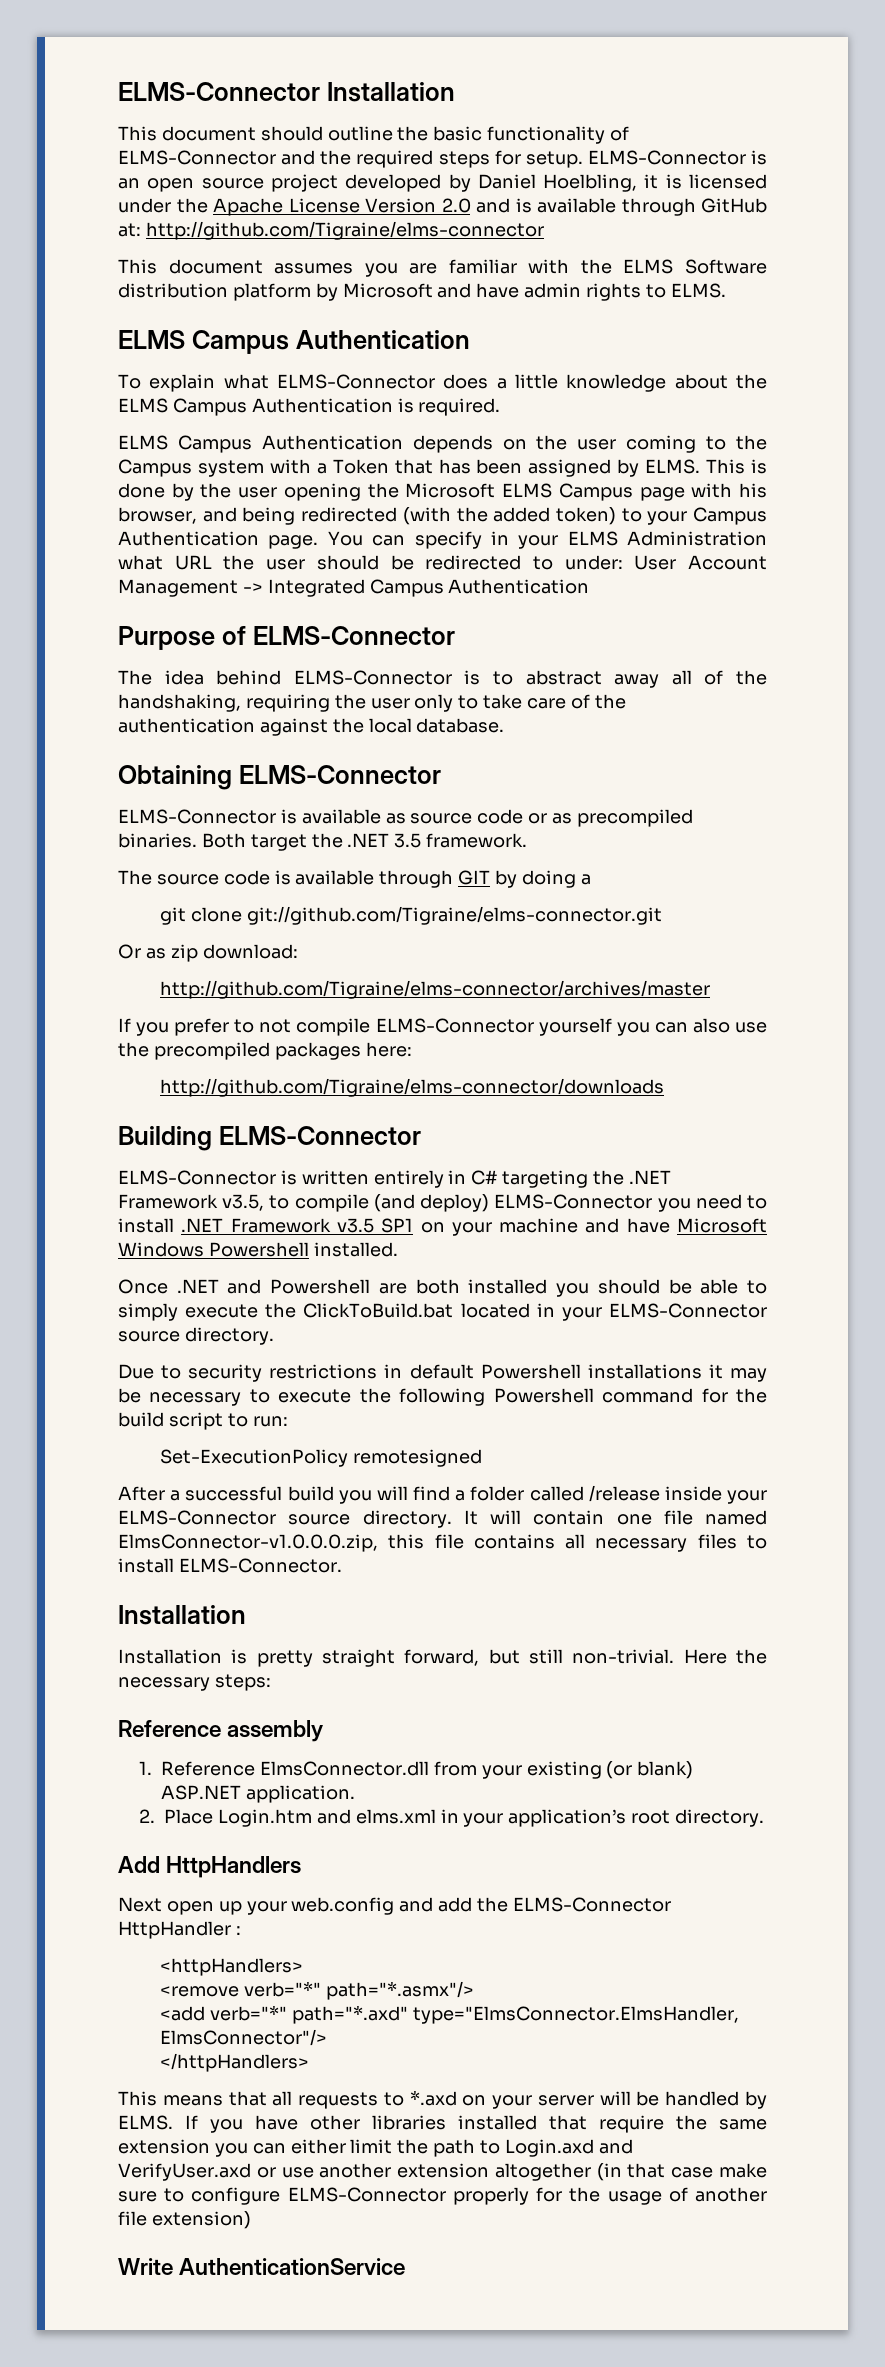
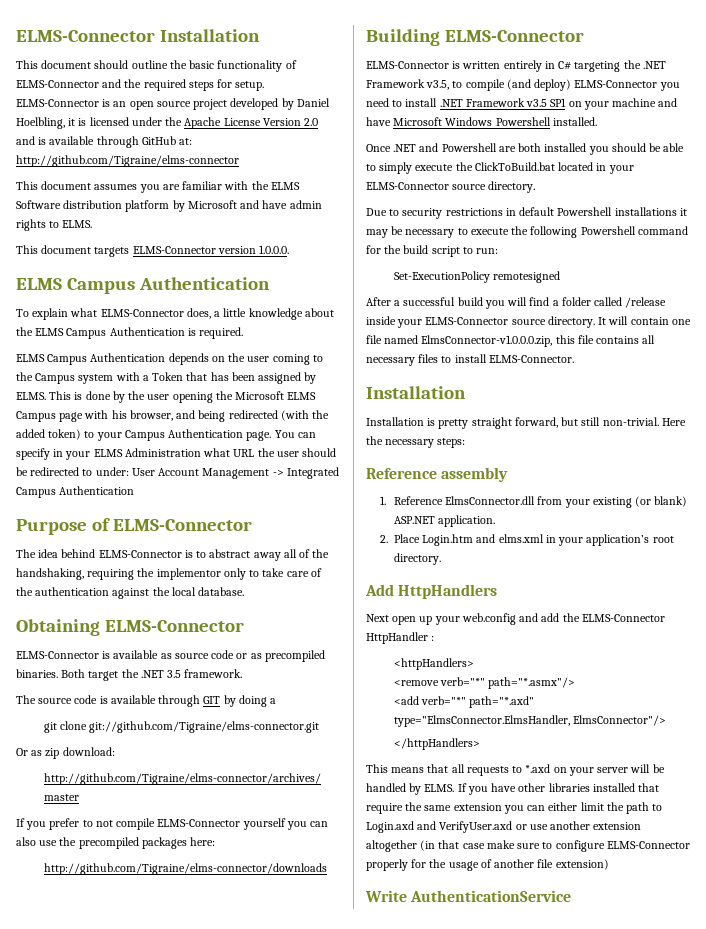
(726, 290) none -> [16,245,290,257] // This document targets ELMS-Connector version 1.0.0.0.
[443,374,489,389] does -> [186,308,211,319] does,
[370,698,410,709] user -> [156,568,221,580] implementor

